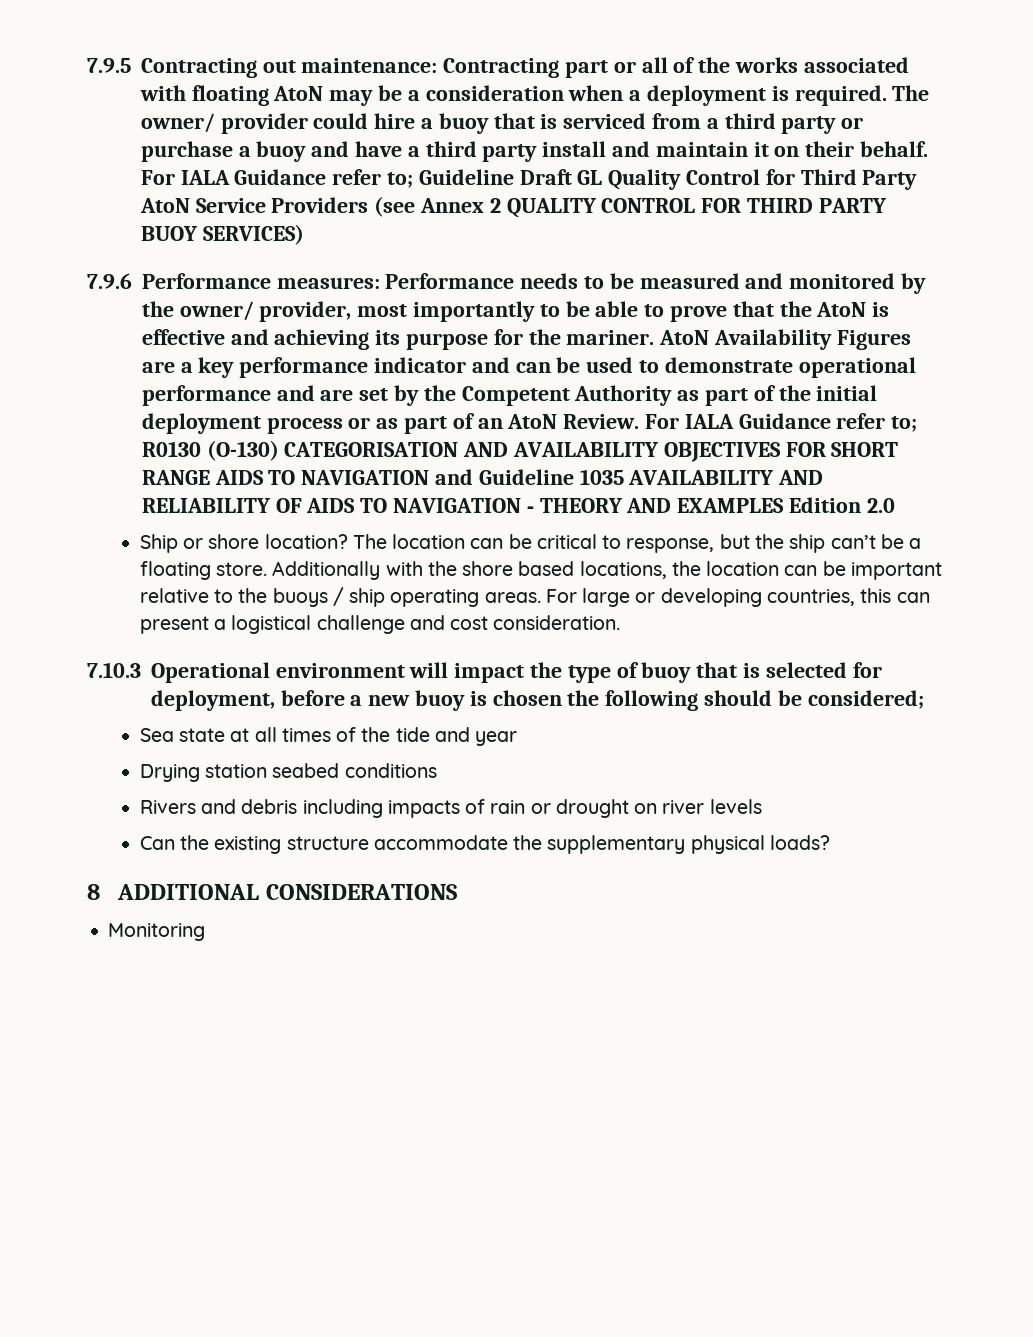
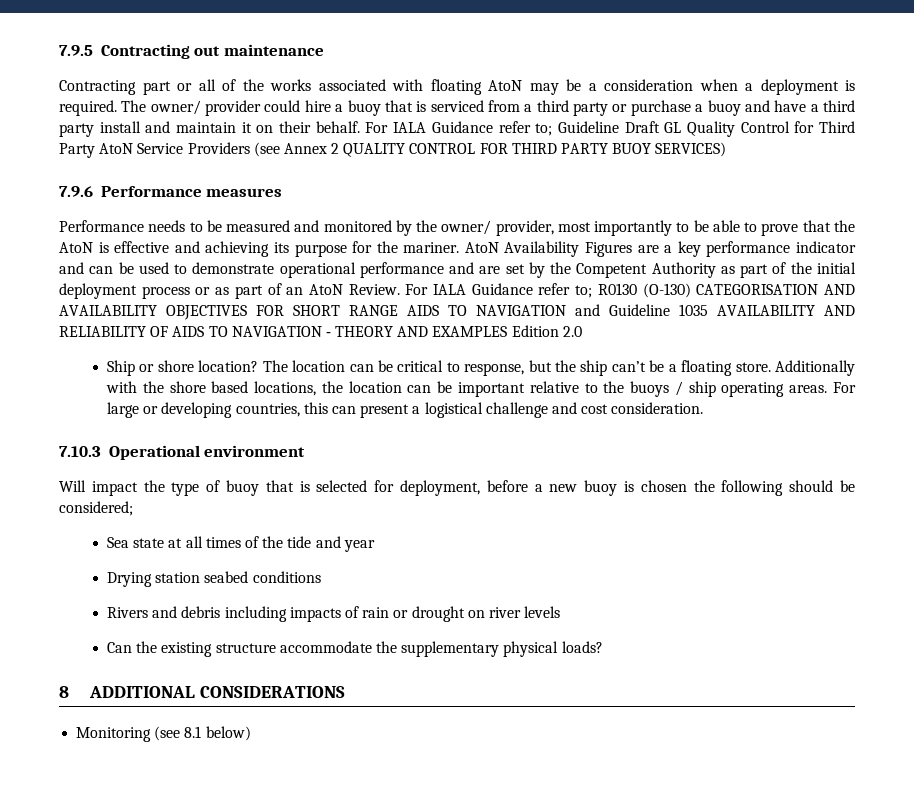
[301,58,438,73] maintenance: -> [223,44,324,56] maintenance //
[276,277,380,289] measures: -> [206,188,283,197] measures //
[409,662,449,678] will -> [59,480,86,492] // Will
(206, 932) none -> [154,726,251,741] (see 8.1 below)

